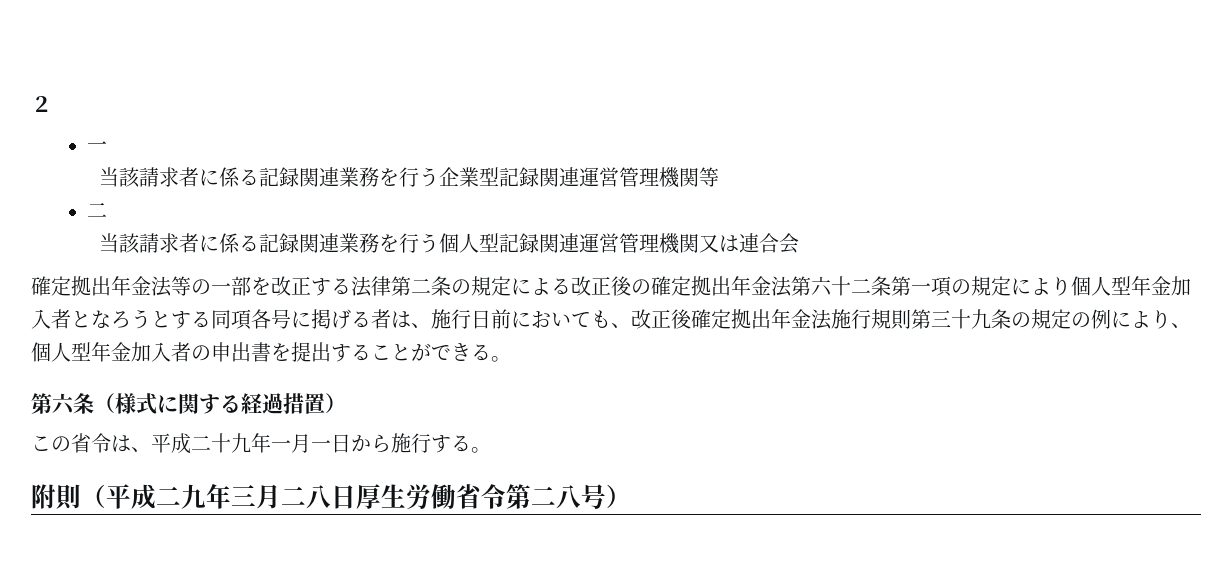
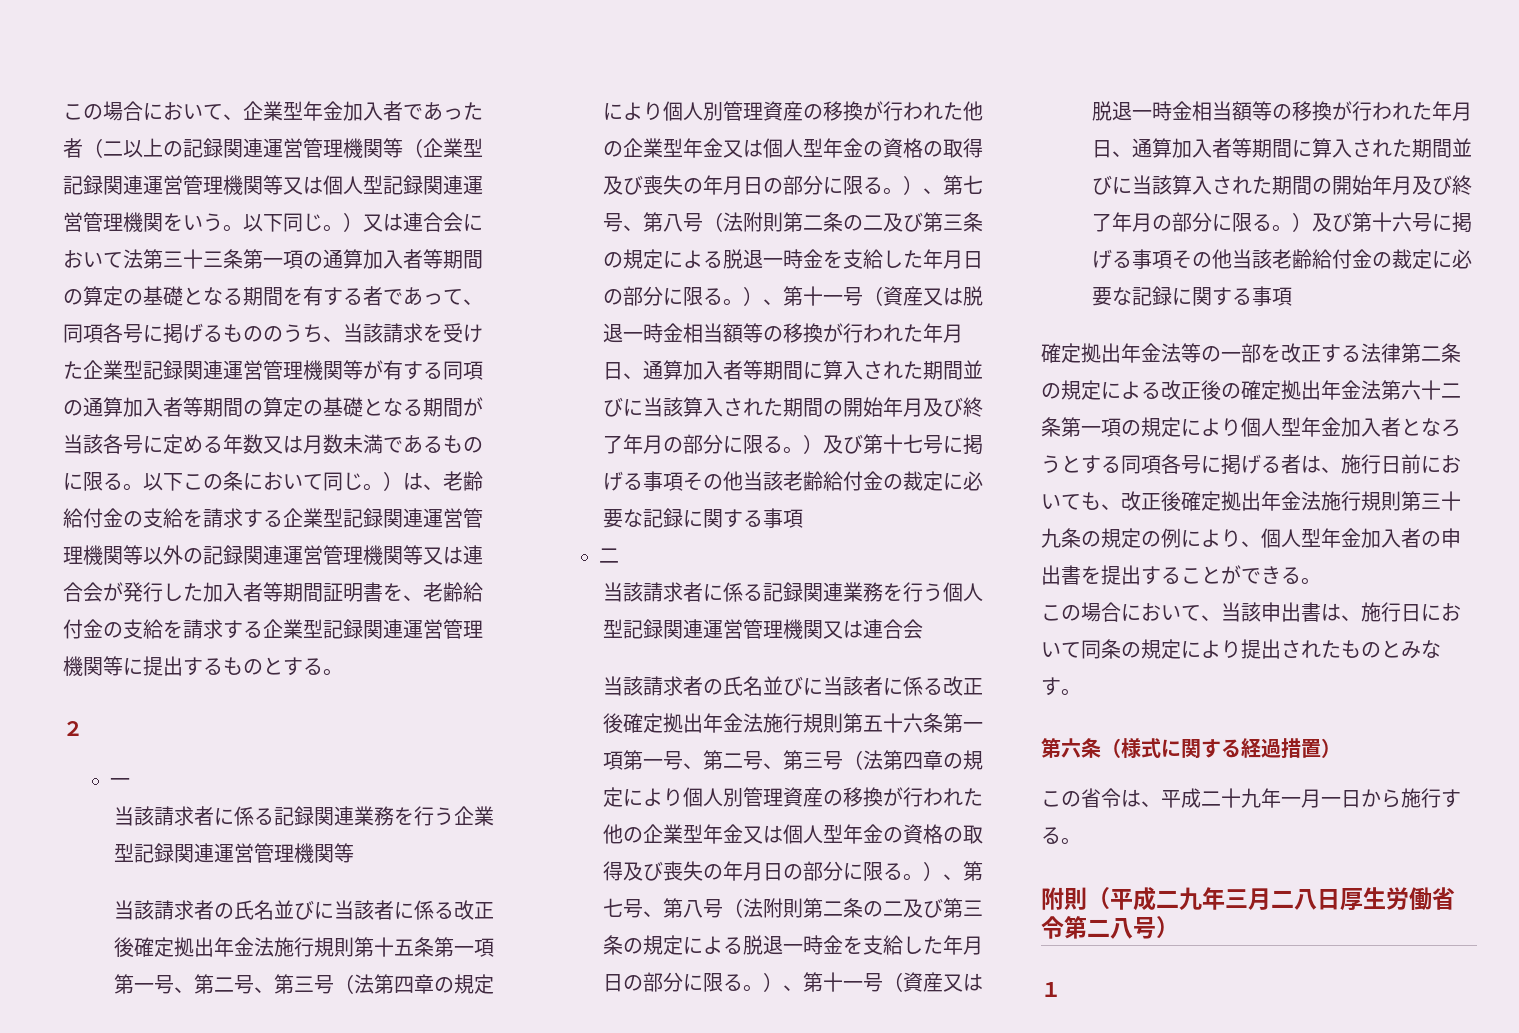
(31, 104) none -> [63,101,483,121] [63,138,483,158] [63,175,483,195] [63,212,483,232] [63,249,483,269] [63,286,483,306] [63,323,483,344] [63,360,483,380] [63,397,483,417] [63,434,483,454] [63,471,483,491] [63,508,483,528] [63,545,483,565] [63,582,483,602] [63,619,483,639] [63,656,343,676] この場合において、企業型年金加入者であった者（二以上の記録関連運営管理機関等（企業型記録関連運営管理機関等又は個人型記録関連運営管理機関をいう。以下同じ。）又は連合会において法第三十三条第一項の通算加入者等期間の算定の基礎となる期間を有する者であって、同項各号に掲げるもののうち、当該請求を受けた企業型記録関連運営管理機関等が有する同項の通算加入者等期間の算定の基礎となる期間が当該各号に定める年数又は月数未満であるものに限る。以下この条において同じ。）は、老齢給付金の支給を請求する企業型記録関連運営管理機関等以外の記録関連運営管理機関等又は連合会が発行した加入者等期間証明書を、老齢給付金の支給を請求する企業型記録関連運営管理機関等に提出するものとする。 //
(719, 177) none -> [113,900,494,920] [113,937,494,957] [113,974,494,994] [602,101,983,121] [602,138,983,158] [602,175,983,195] [602,212,983,232] [602,249,983,269] [602,286,983,306] [602,323,963,343] [602,360,983,380] [602,397,983,417] [602,434,983,455] [602,471,983,491] [602,508,803,528] // 当該請求者の氏名並びに当該者に係る改正後確定拠出年金法施行規則第十五条第一項第一号、第二号、第三号（法第四章の規定により個人別管理資産の移換が行われた他の企業型年金又は個人型年金の資格の取得及び喪失の年月日の部分に限る。）、第七号、第八号（法附則第二条の二及び第三条の規定による脱退一時金を支給した年月日の部分に限る。）、第十一号（資産又は脱退一時金相当額等の移換が行われた年月日、通算加入者等期間に算入された期間並びに当該算入された期間の開始年月及び終了年月の部分に限る。）及び第十七号に掲げる事項その他当該老齢給付金の裁定に必要な記録に関する事項
(799, 243) none -> [602,676,983,696] [602,713,983,733] [602,750,983,770] [602,787,983,807] [602,824,983,844] [602,861,983,881] [602,898,983,918] [602,935,983,955] [602,972,983,992] [1091,101,1472,121] [1091,138,1472,158] [1091,175,1472,195] [1091,212,1472,233] [1091,249,1472,269] [1091,286,1292,306] // 当該請求者の氏名並びに当該者に係る改正後確定拠出年金法施行規則第五十六条第一項第一号、第二号、第三号（法第四章の規定により個人別管理資産の移換が行われた他の企業型年金又は個人型年金の資格の取得及び喪失の年月日の部分に限る。）、第七号、第八号（法附則第二条の二及び第三条の規定による脱退一時金を支給した年月日の部分に限る。）、第十一号（資産又は脱退一時金相当額等の移換が行われた年月日、通算加入者等期間に算入された期間並びに当該算入された期間の開始年月及び終了年月の部分に限る。）及び第十六号に掲げる事項その他当該老齢給付金の裁定に必要な記録に関する事項
(511, 359) none -> [1041,602,1461,622] [1041,639,1441,659] [1041,677,1081,696] // この場合において、当該申出書は、施行日において同条の規定により提出されたものとみなす。
(631, 496) none -> [1041,982,1061,997] // １

